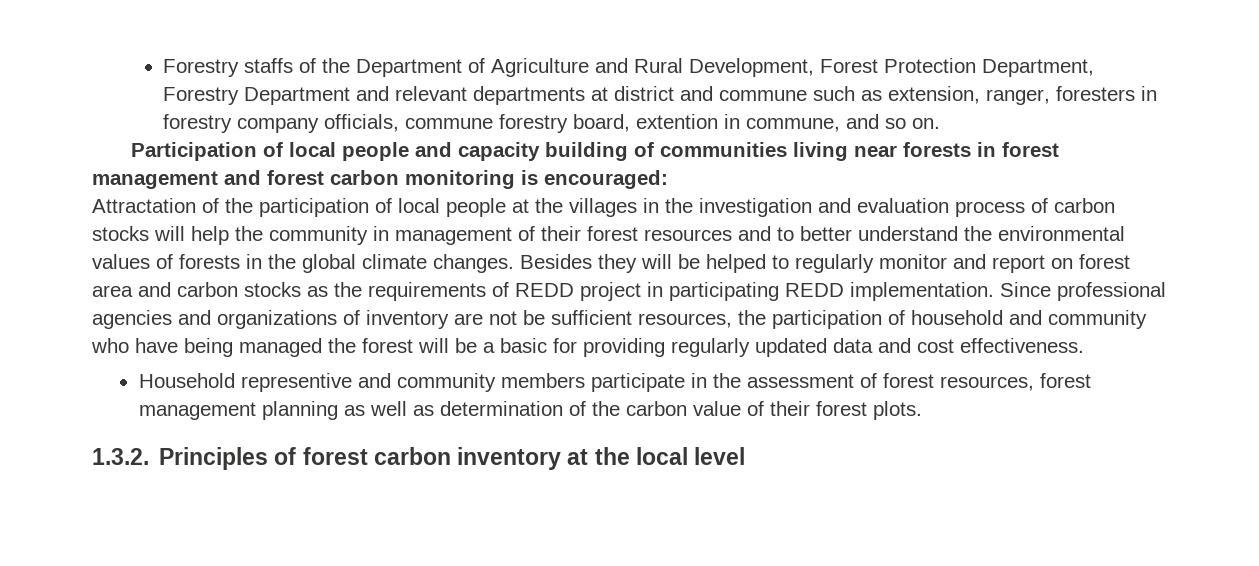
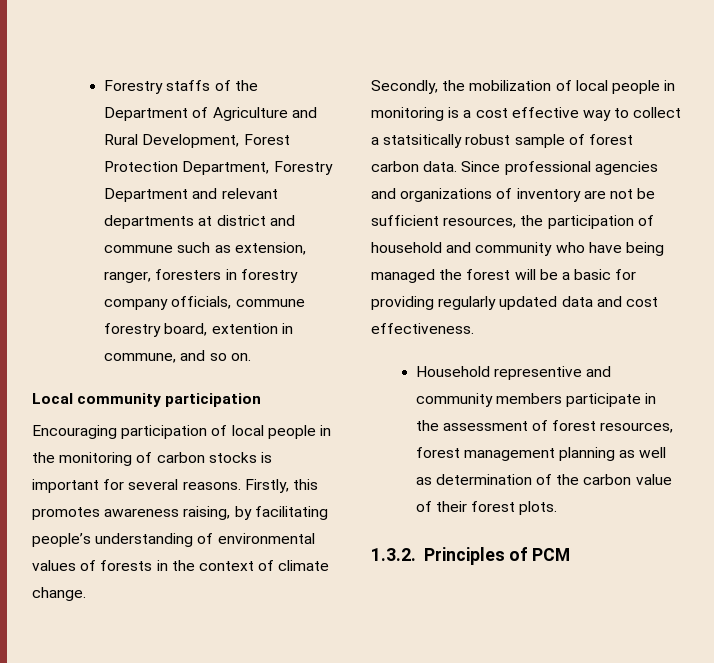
[130,142,1059,161] [92,170,668,189] [92,198,1115,217] [92,226,992,245] Participation of local people and capacity building of communities living near forests in forest management and forest carbon monitoring is encouraged: // Attractation of the participation of local people at the villages in the investigation and evaluation process of carbon stocks will help the community in management of their forest resources and to better understand the -> [32,393,262,407] [32,425,331,439] [32,452,272,466] [32,479,318,493] [32,506,328,520] [32,533,214,547] Local community participation // Encouraging participation of local people in the monitoring of carbon stocks is important for several reasons. Firstly, this promotes awareness raising, by facilitating people’s understanding of
[302,254,1130,273] [92,282,994,301] global climate changes. Besides they will be helped to regularly monitor and report on forest area and carbon stocks as the requirements of REDD project in participating REDD implementation. -> [198,560,330,571] [32,587,86,601] [371,80,676,94] [371,107,682,121] [371,134,633,148] [371,161,458,172] context of climate change. // Secondly, the mobilization of local people in monitoring is a cost effective way to collect a statsitically robust sample of forest carbon data.
[302,447,745,470] forest carbon inventory at the local level -> [532,548,571,561] PCM

